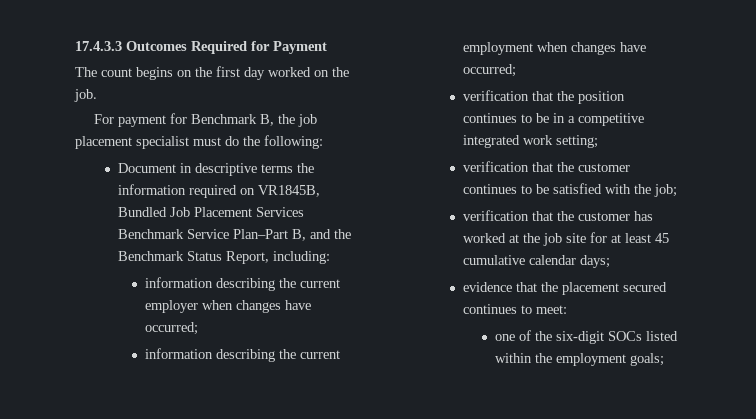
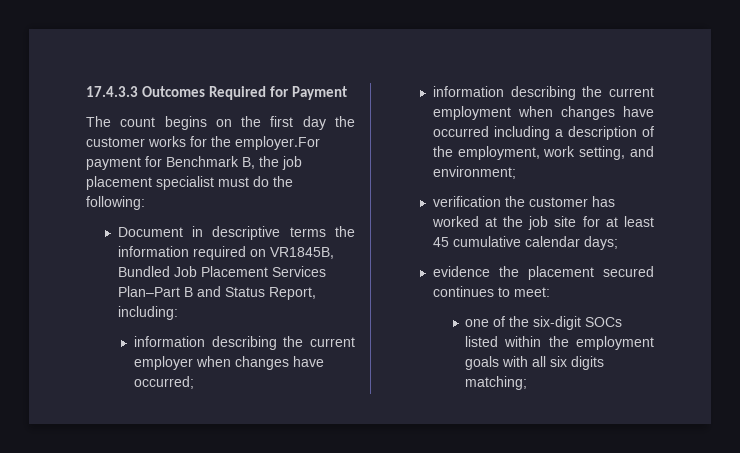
[268,67,349,77] [74,89,97,102] [93,114,114,124] worked on the job. // For -> [334,116,355,127] [86,136,320,150] the customer works for the employer.For
[118,229,352,241] [118,251,185,261] Benchmark Service Plan–Part B, and the Benchmark -> [117,286,221,297] Plan–Part B and
[463,64,517,77] [463,90,626,104] [463,113,645,126] [463,135,599,148] [463,161,631,172] [463,183,678,197] [463,210,554,221] occurred; // verification that the position continues to be in a competitive integrated work setting; // verification that the customer continues to be satisfied with the job; // verification that -> [432,126,654,140] [432,146,654,160] [432,166,516,179] [432,196,501,207] occurred including a description of the employment, work setting, and environment; // verification
[516,282,538,292] that -> (490, 271) none
[630,353,665,366] goals; -> [465,356,605,370] [465,376,528,390] goals with all six digits matching;

